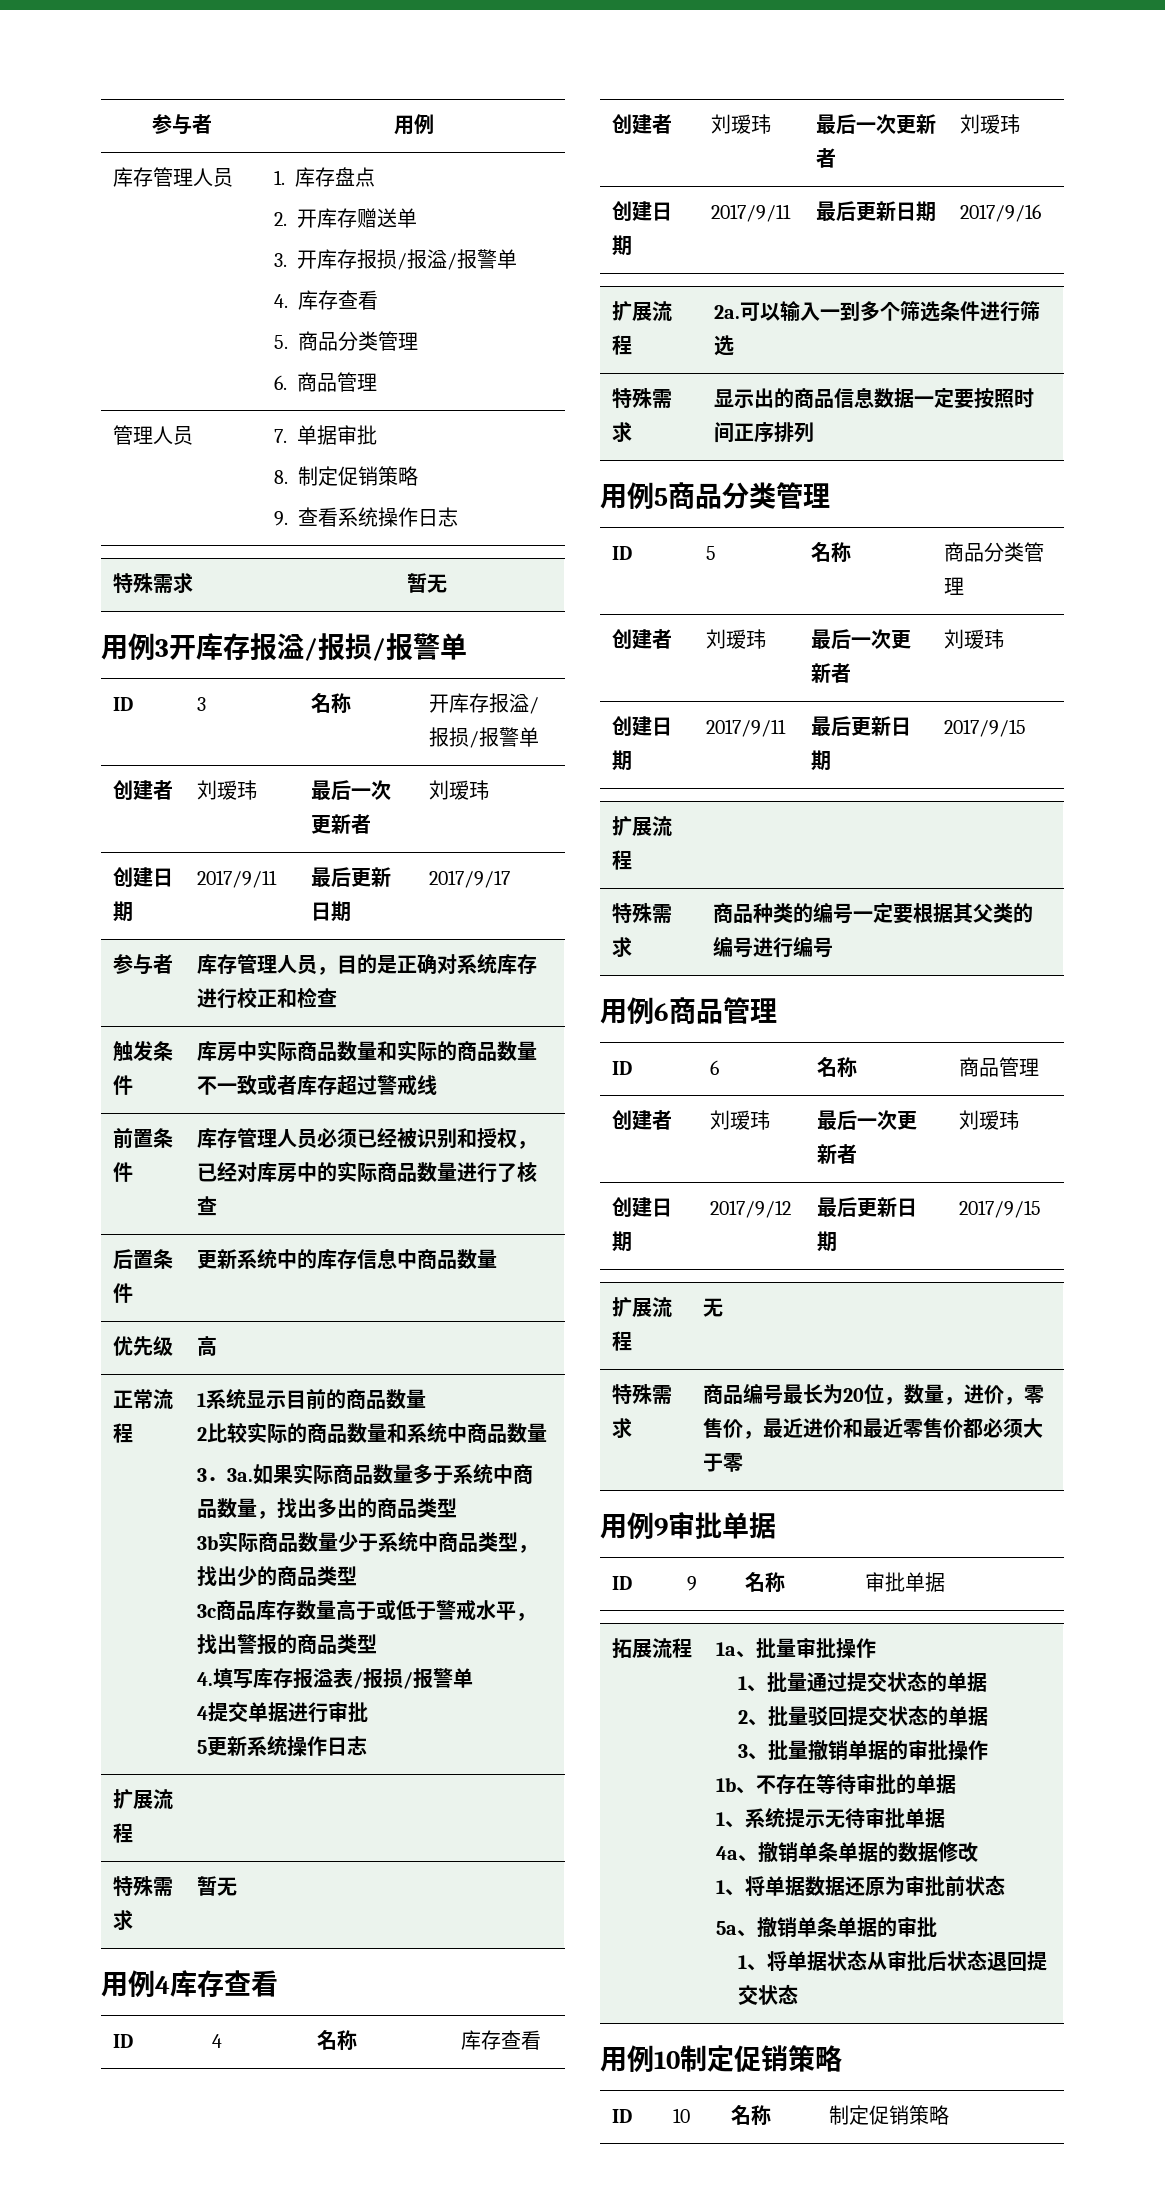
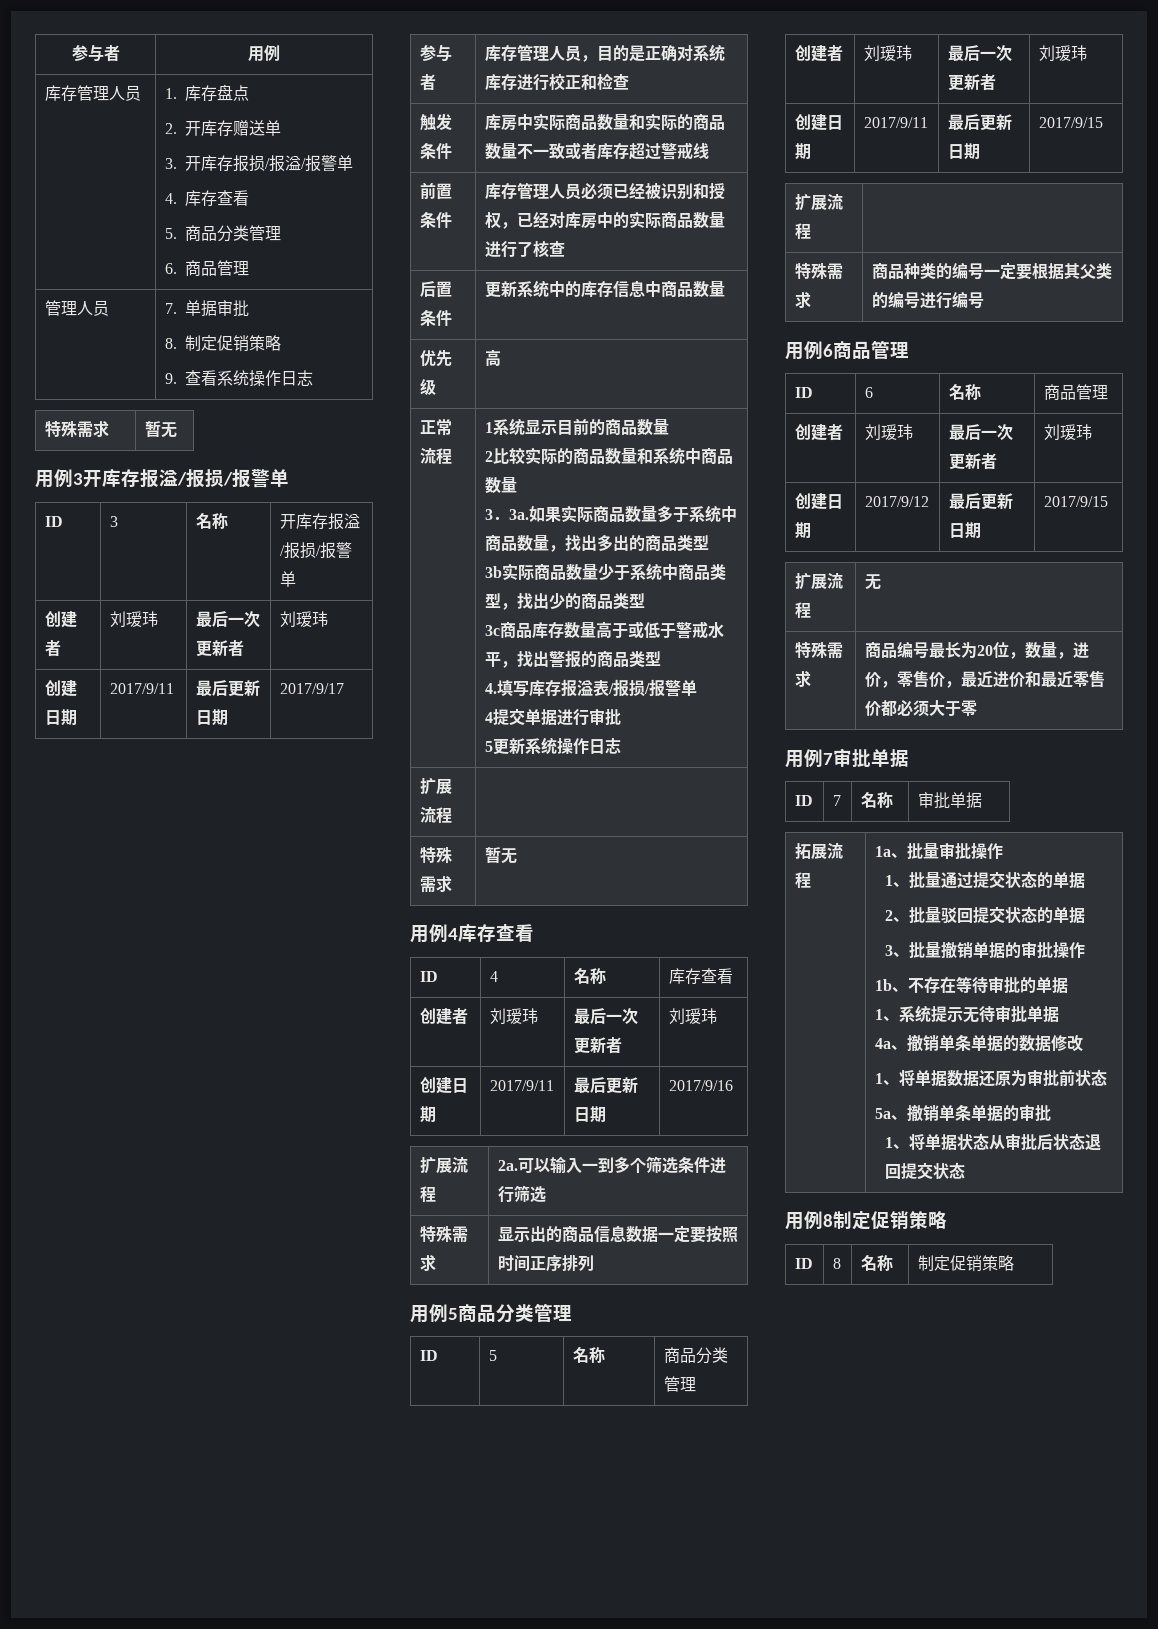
[654,1518,668,1536] 9 -> [823,753,833,765] 7
[687,1576,698,1591] 9 -> [832,795,841,806] 7
[654,2051,680,2069] 10 -> [823,1214,833,1227] 8
[673,2108,691,2123] 10 -> [832,1258,841,1269] 8

